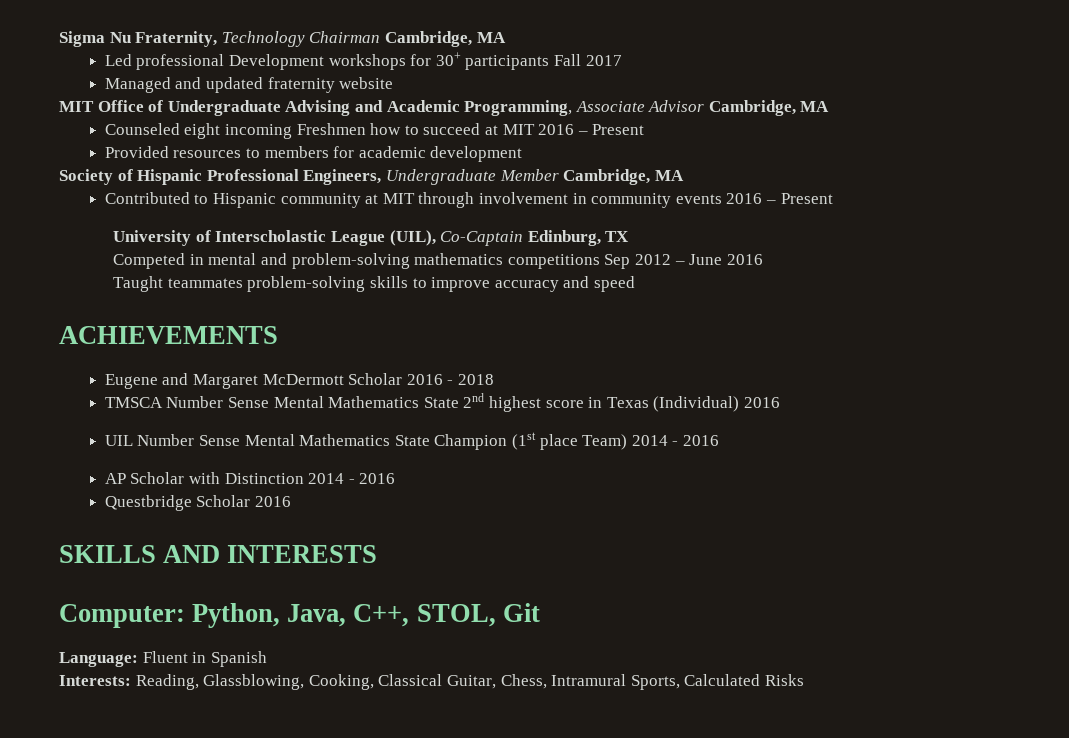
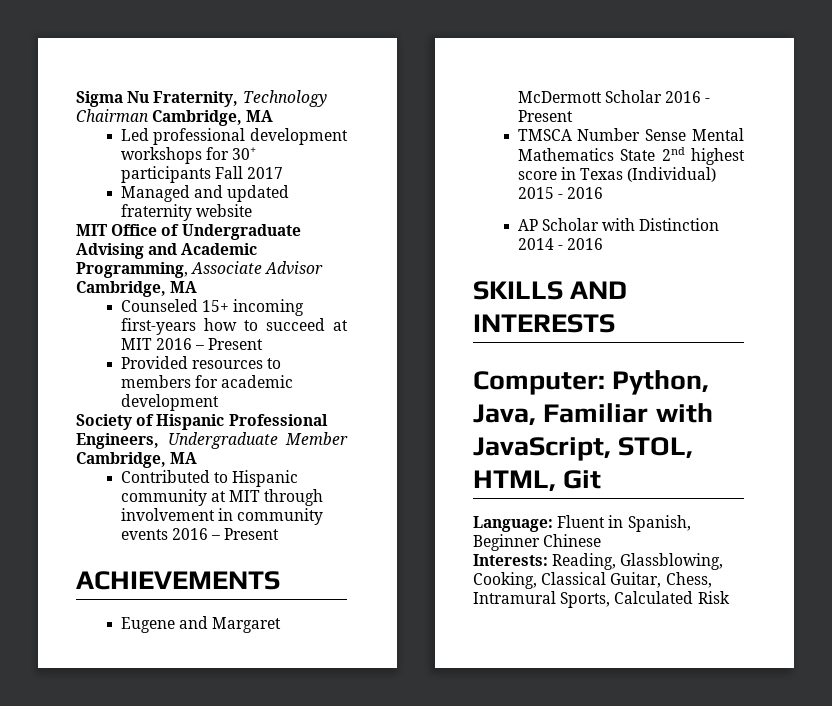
[229,54,325,70] Development -> [250,128,348,145] development
[184,123,366,139] eight incoming Freshmen -> [201,299,304,316] [120,318,196,335] 15+ incoming first-years
[113,230,630,246] [113,253,763,269] [113,276,636,292] // University of Interscholastic League (UIL), Co-Captain Edinburg, TX // Competed in mental and problem-solving mathematics competitions Sep 2012 – June 2016 // Taught teammates problem-solving skills to improve accuracy and speed -> (280, 534) none
[457,374,494,385] 2018 -> [517,110,573,122] Present
[743,397,780,408] [104,432,668,450] 2016 // UIL Number Sense Mental Mathematics State Champion (1st place Team) 2014 -> [517,187,554,199] 2015
[104,495,292,511] // Questbridge Scholar 2016 -> (603, 244) none
[353,604,496,627] C++, STOL, -> [543,403,713,423] [473,437,694,461] [473,470,556,492] Familiar with JavaScript, STOL, HTML,
[210,651,267,667] Spanish -> [627,515,691,532] [473,534,602,551] Spanish, Beginner Chinese
[764,674,804,686] Risks -> [697,591,730,604] Risk

